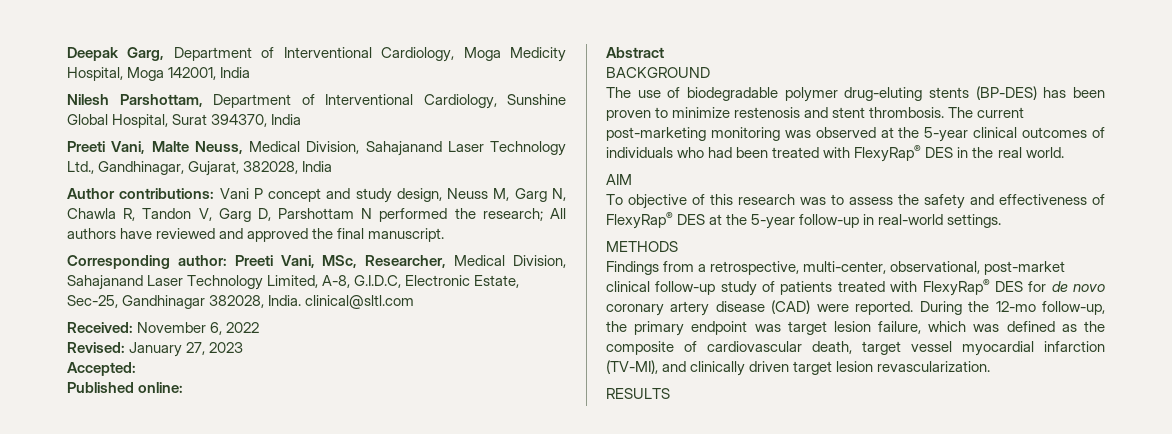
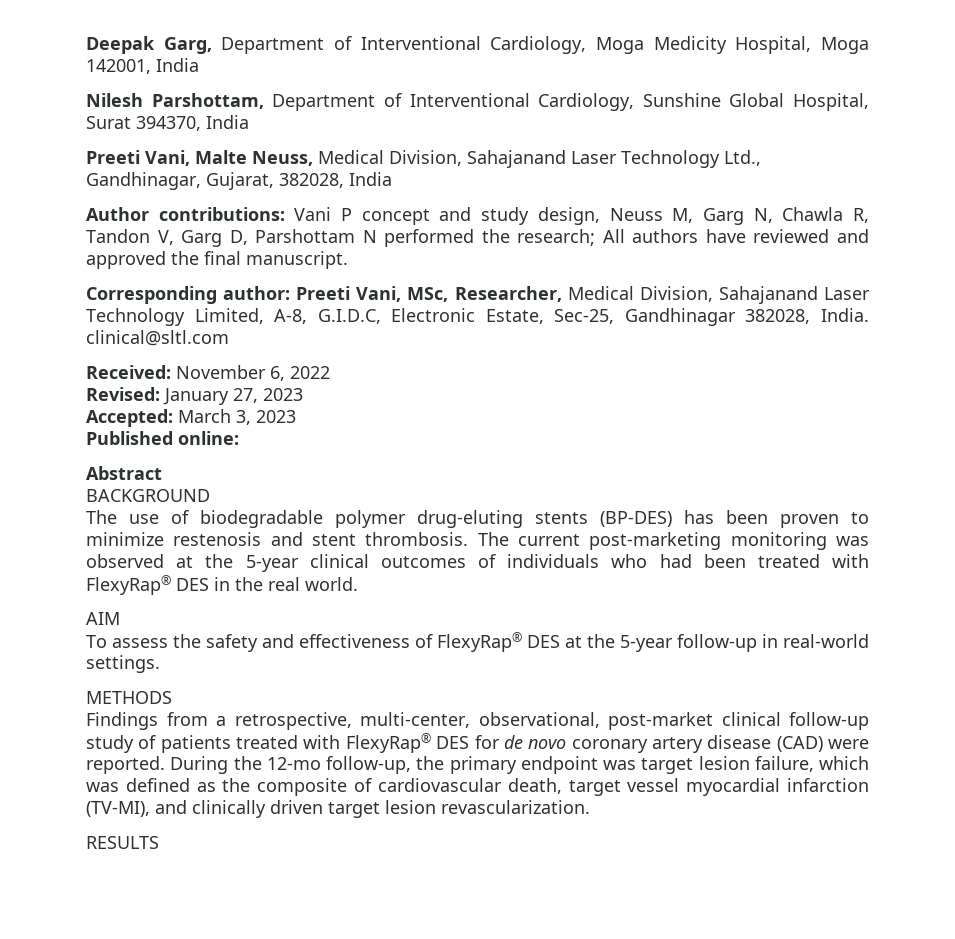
(136, 369) none -> [178,409,296,425] March 3, 2023
[628,194,844,209] objective of this research was to -> (107, 641) none

